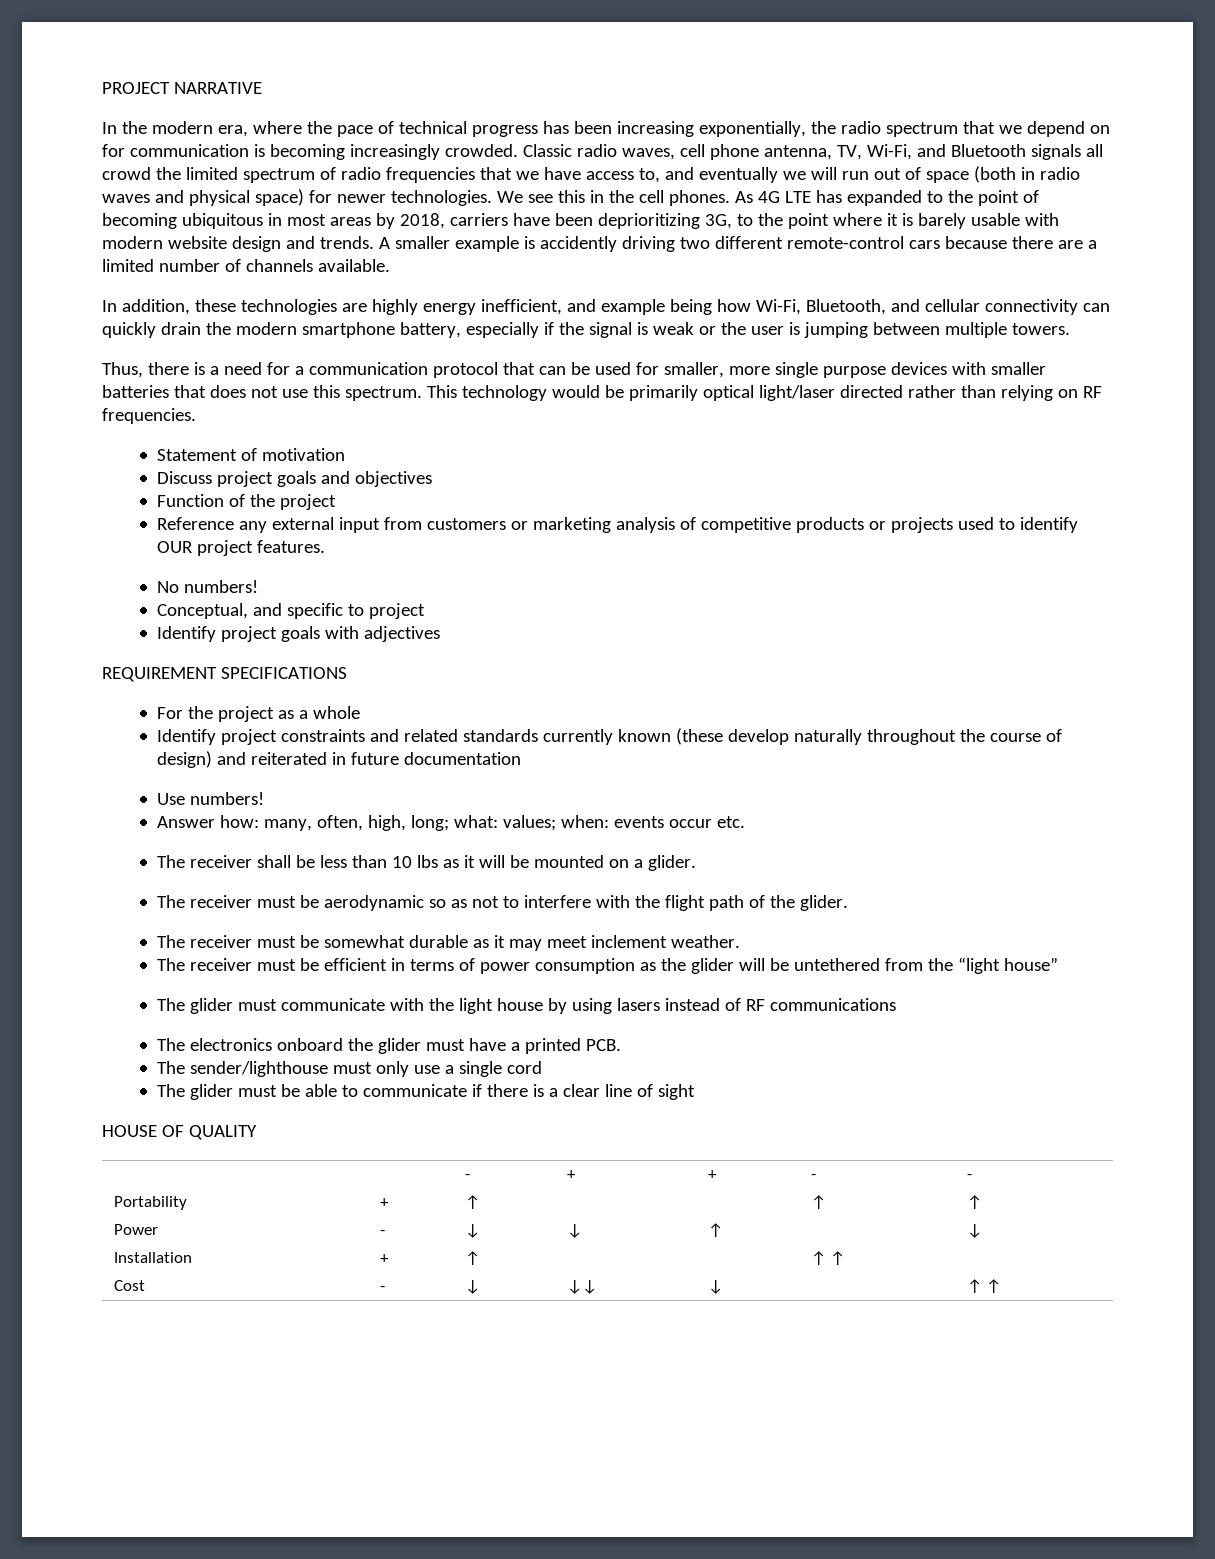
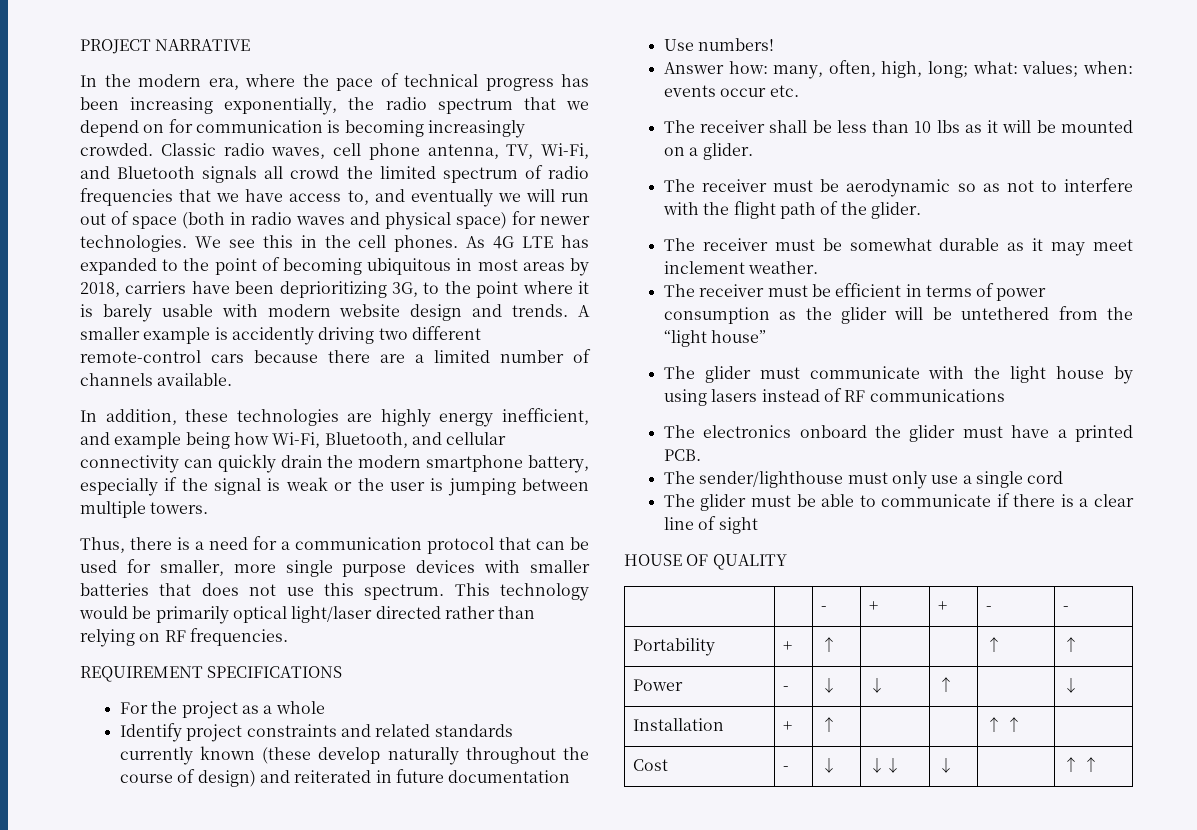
[156,448,345,461] [156,471,432,487] [156,494,336,510] [156,517,1078,533] [156,540,325,556] [156,580,258,593] [156,603,425,619] [156,626,440,642] // Statement of motivation // Discuss project goals and objectives // Function of the project // Reference any external input from customers or marketing analysis of competitive products or projects used to identify OUR project features. // No numbers! // Conceptual, and specific to project // Identify project goals with adjectives -> (288, 637) none

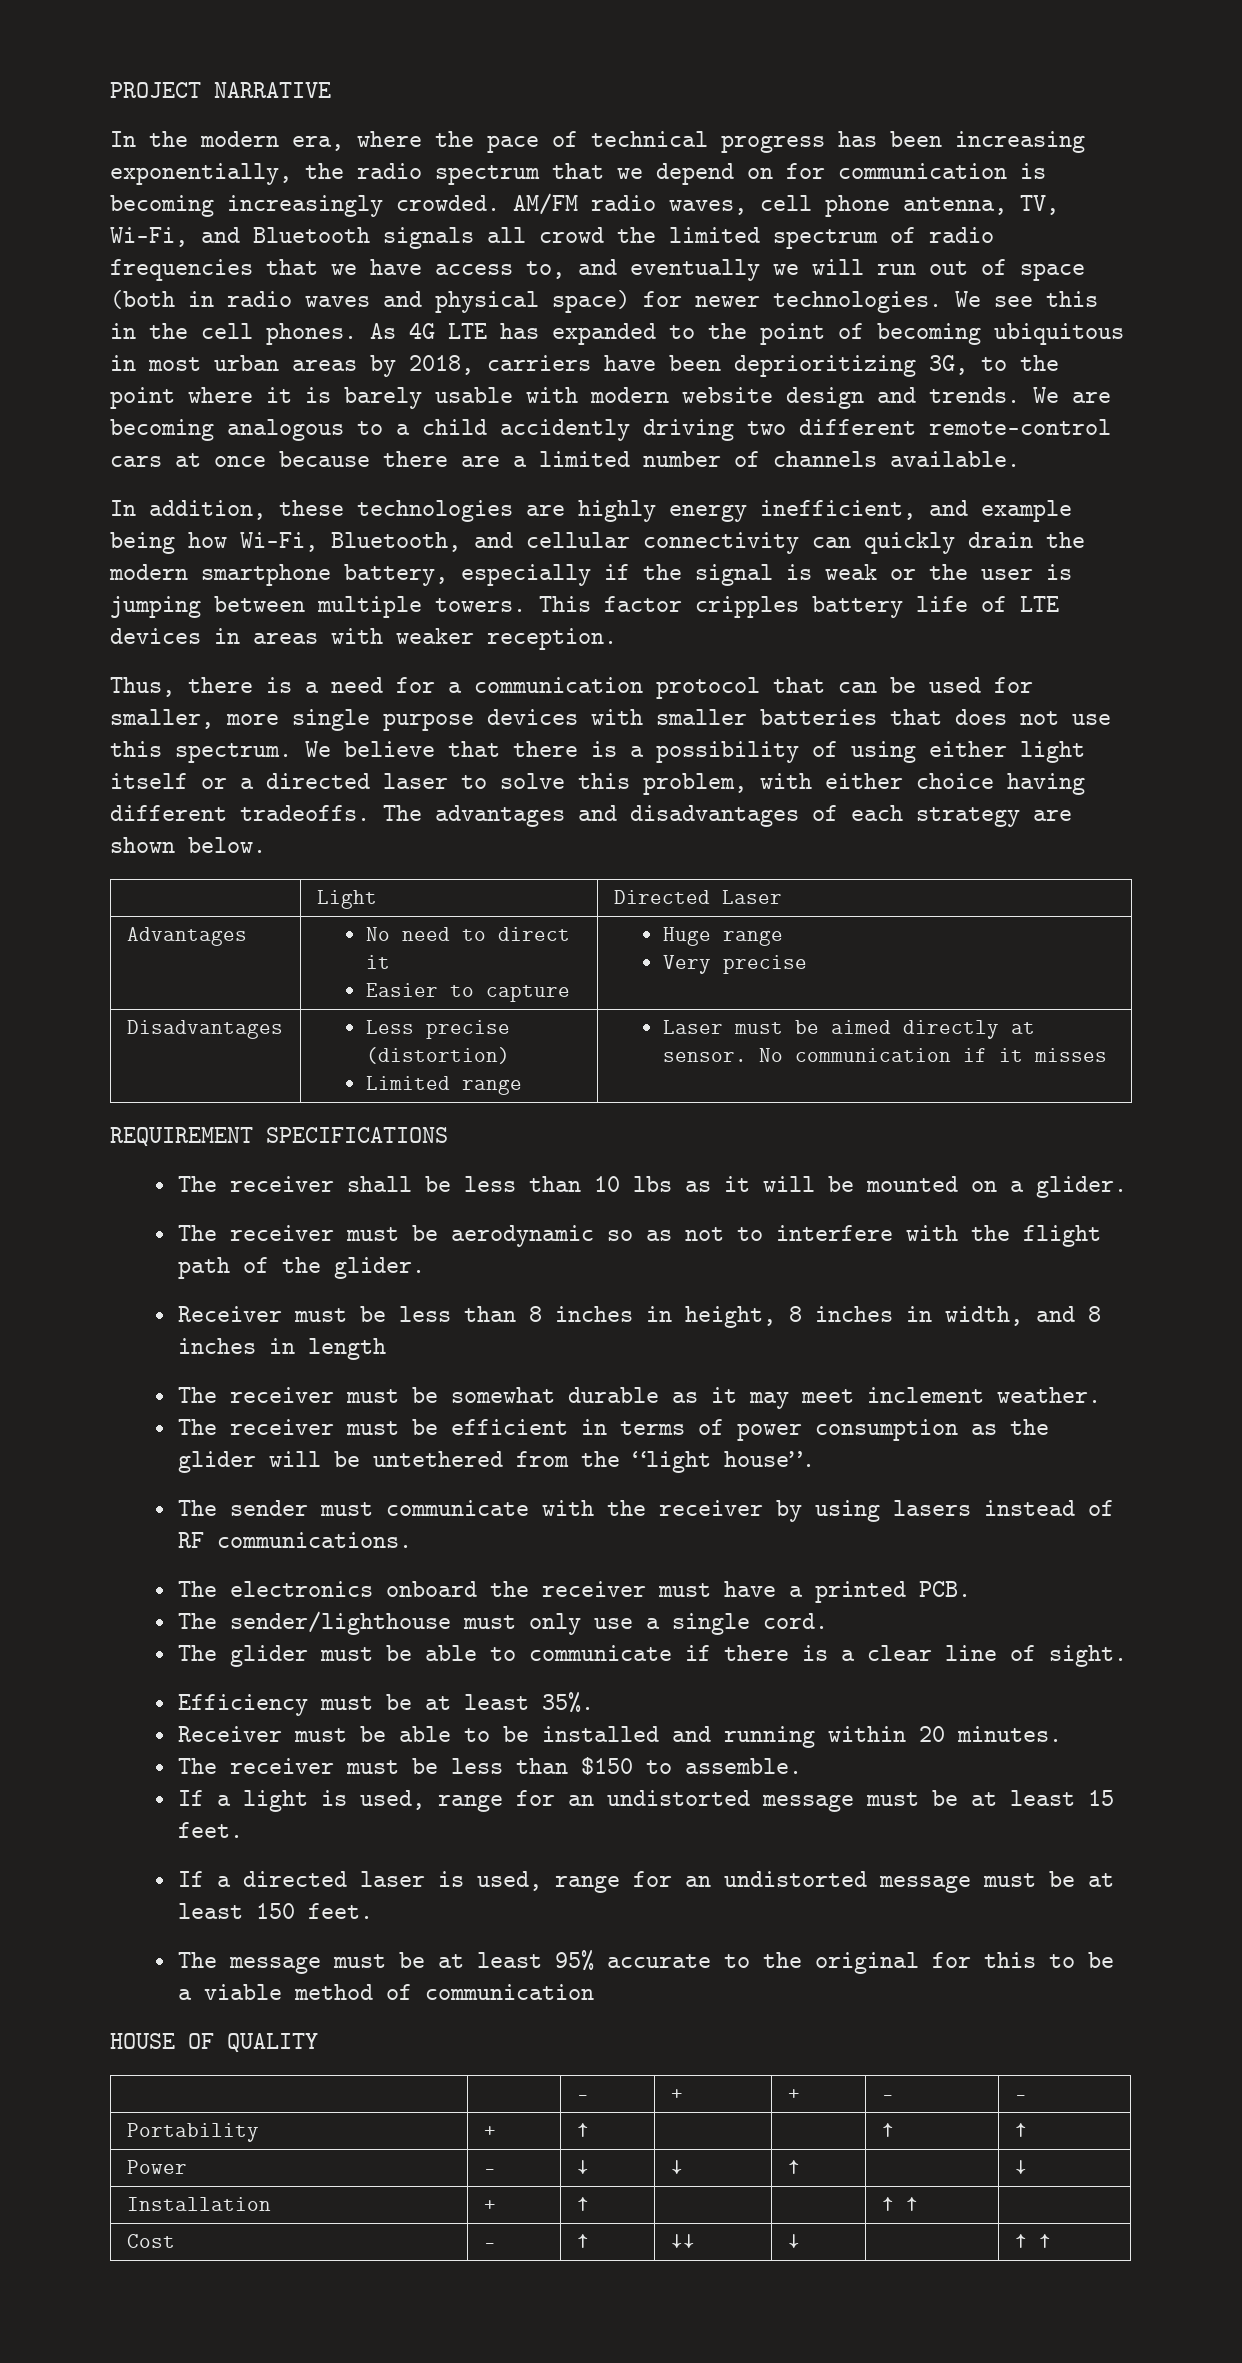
[160,143,216,156] Classic -> [513,193,578,215] AM/FM
(518, 265) none -> [214,355,279,371] urban
[578,305,591,317] [80,327,228,344] A smaller example is -> [1033,387,1111,403] [110,419,487,441] We are becoming analogous to a child
(244, 358) none -> [175,453,266,467] at once
(209, 508) none -> [539,596,1059,618] [110,628,617,650] This factor cripples battery life of LTE devices in areas with weaker reception.
[454,583,589,601] [79,606,536,624] [80,628,288,647] [80,666,343,682] [119,701,325,719] [119,723,513,742] [119,746,589,765] [119,769,571,787] [663,38,775,51] [663,60,1133,79] [663,85,799,97] This technology would be primarily optical light/laser directed rather than relying on RF frequencies. // REQUIREMENT SPECIFICATIONS // For the project as a whole // Identify project constraints and related standards currently known (these develop naturally throughout the course of design) and reiterated in future documentation // Use numbers! // Answer how: many, often, high, long; what: values; when: events occur etc. -> [305,741,1085,763] [110,773,1085,795] [110,805,1072,827] [110,837,266,853] [316,890,377,909] [613,890,782,904] [126,927,247,946] [365,927,570,941] [365,955,390,969] [365,983,570,1002] [662,927,783,946] [662,955,807,974] [126,1020,283,1039] [365,1020,510,1039] [365,1047,510,1064] [365,1076,522,1095] [662,1020,1035,1039] [662,1048,1107,1062] [110,1127,448,1147] We believe that there is a possibility of using either light itself or a directed laser to solve this problem, with either choice having different tradeoffs. The advantages and disadvantages of each strategy are shown below. // | Light | Directed Laser // Advantages | No need to direct it // Easier to capture | Huge range // Very precise // Disadvantages | Less precise (distortion) // Limited range | Laser must be aimed directly at sensor. No communication if it misses // REQUIREMENT SPECIFICATIONS
(921, 210) none -> [178,1306,1102,1328] [178,1338,387,1360] // Receiver must be less than 8 inches in height, 8 inches in width, and 8 inches in length
[711,330,767,343] [663,366,751,383] house” // The glider -> [724,1451,816,1467] [178,1500,309,1516] house”. // The sender
[1010,366,1105,383] light house -> [659,1500,764,1516] receiver
[869,389,1005,402] communications -> [217,1532,413,1548] communications.
[909,425,956,442] glider -> [542,1581,647,1597] receiver
[1027,471,1064,484] cord -> [763,1613,829,1629] cord.
[718,517,758,534] sight -> [1049,1645,1128,1667] [178,1692,595,1716] [178,1726,1063,1748] [178,1757,803,1775] [178,1790,1115,1812] [178,1822,244,1838] [178,1871,1115,1893] [178,1903,374,1919] [178,1950,1115,1974] [178,1984,595,2000] sight. // Efficiency must be at least 35%. // Receiver must be able to be installed and running within 20 minutes. // The receiver must be less than $150 to assemble. // If a light is used, range for an undistorted message must be at least 15 feet. // If a directed laser is used, range for an undistorted message must be at least 150 feet. // The message must be at least 95% accurate to the original for this to be a viable method of communication
[820,758,837,773] ↓ -> [576,2234,589,2248] ↑

